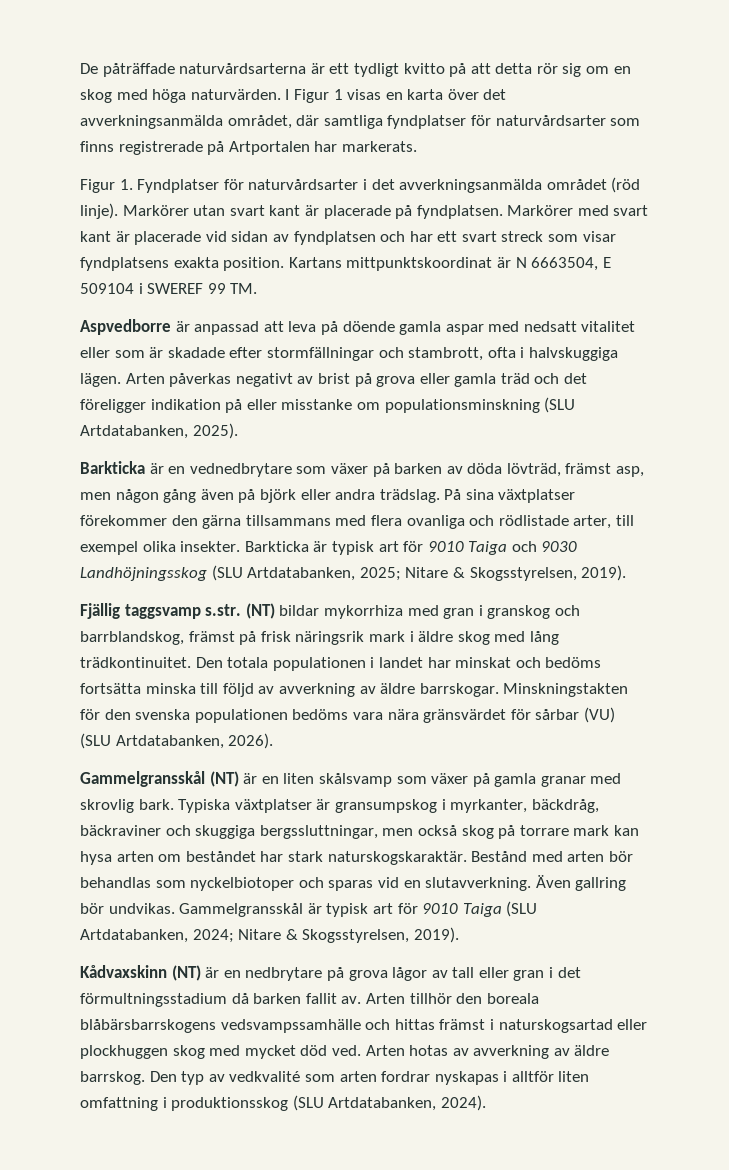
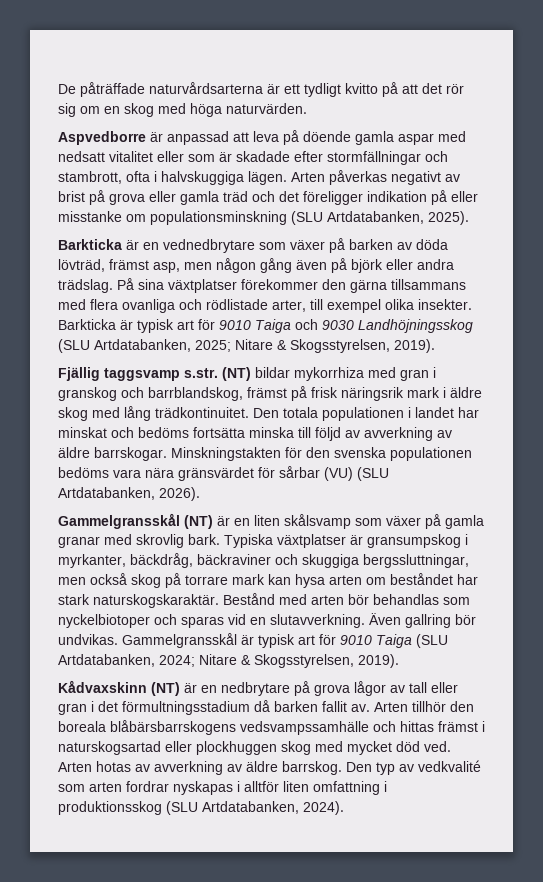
[495,63,533,74] detta -> [422,83,442,94] det
[285,89,507,103] [80,115,641,129] [80,141,417,155] [80,177,641,193] [80,203,649,219] [80,231,616,245] [80,257,611,271] [80,283,258,294] I Figur 1 visas en karta över det avverkningsanmälda området, där samtliga fyndplatser för naturvårdsarter som finns registrerade på Artportalen har markerats. // Figur 1. Fyndplatser för naturvårdsarter i det avverkningsanmälda området (röd linje). Markörer utan svart kant är placerade på fyndplatsen. Markörer med svart kant är placerade vid sidan av fyndplatsen och har ett svart streck som visar fyndplatsens exakta position. Kartans mittpunktskoordinat är N 6663504, E 509104 i SWEREF 99 TM. -> (307, 108) none

